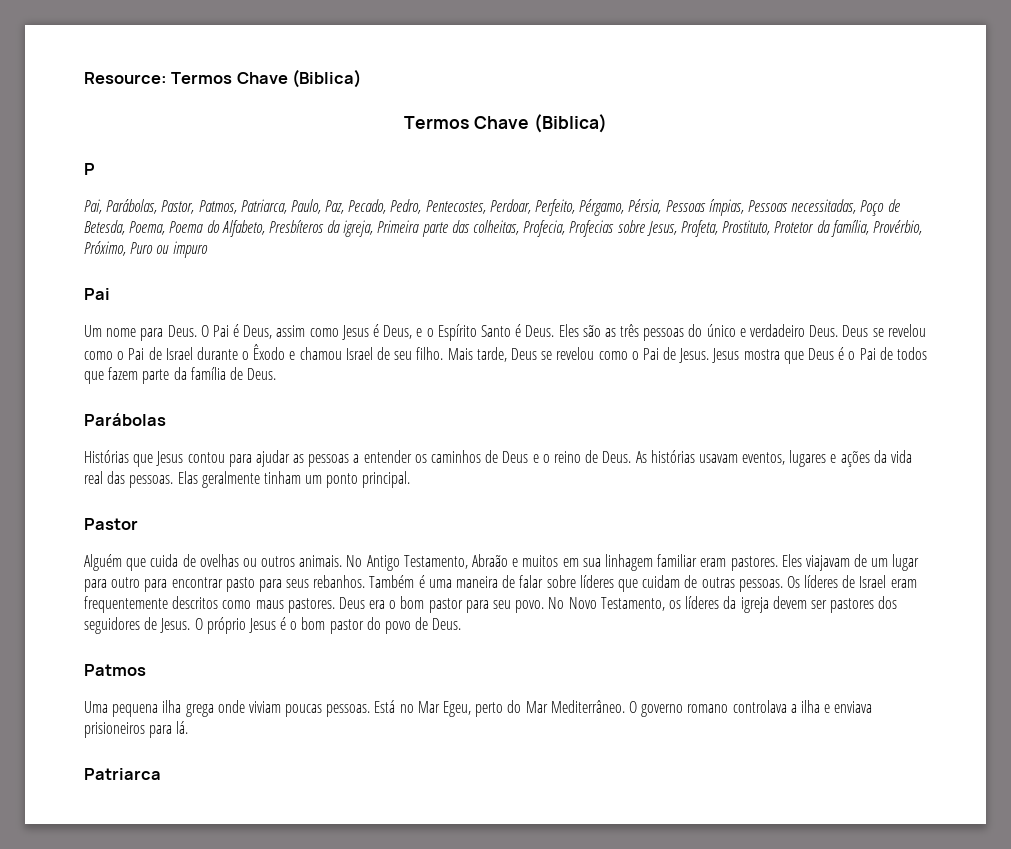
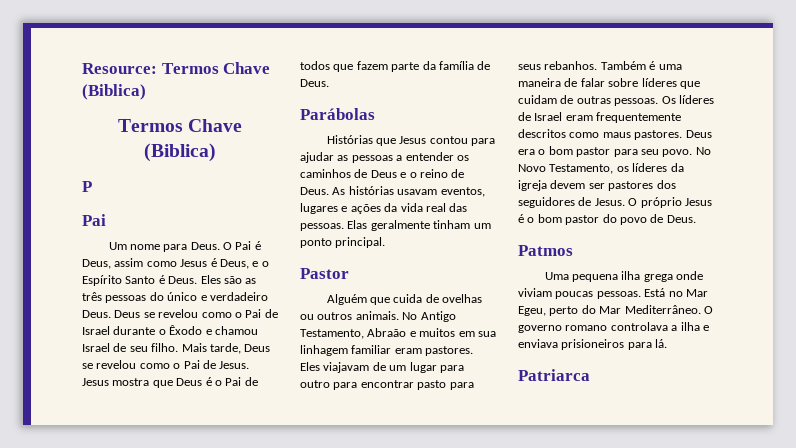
[84,199,900,216] [84,220,922,237] [84,241,208,258] // Pai, Parábolas, Pastor, Patmos, Patriarca, Paulo, Paz, Pecado, Pedro, Pentecostes, Perdoar, Perfeito, Pérgamo, Pérsia, Pessoas ímpias, Pessoas necessitadas, Poço de Betesda, Poema, Poema do Alfabeto, Presbíteros da igreja, Primeira parte das colheitas, Profecia, Profecias sobre Jesus, Profeta, Prostituto, Protetor da família, Provérbio, Próximo, Puro ou impuro -> (92, 186) none

